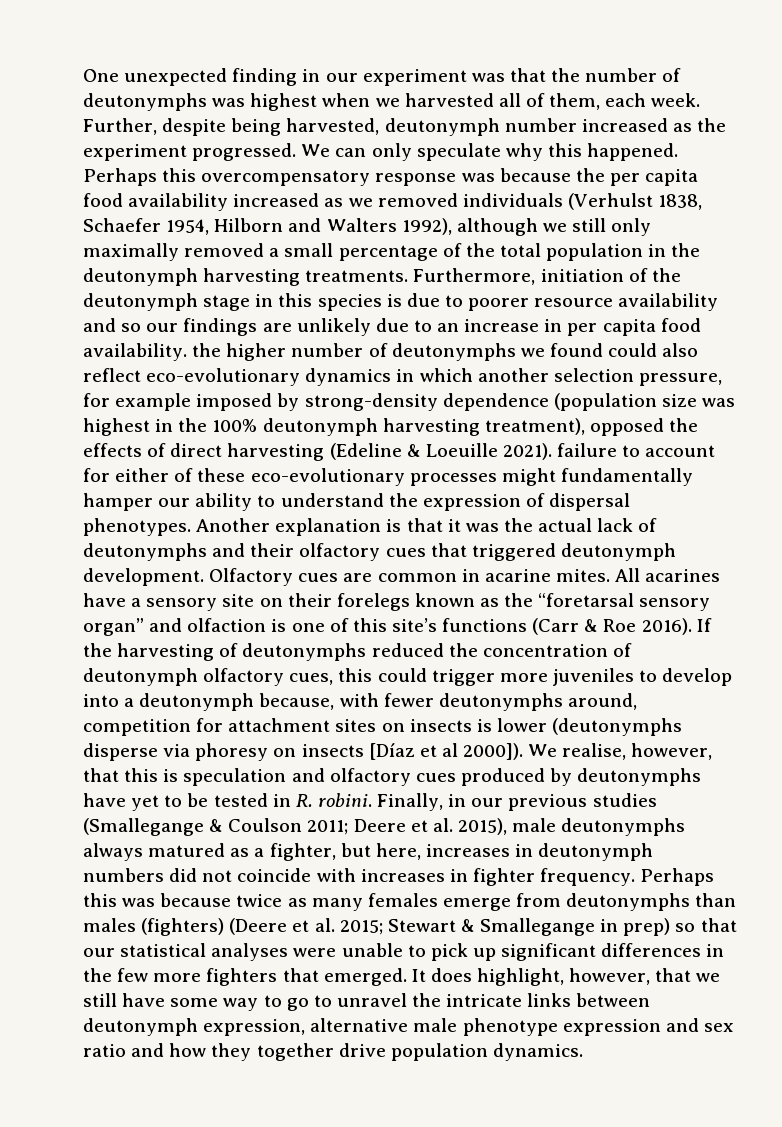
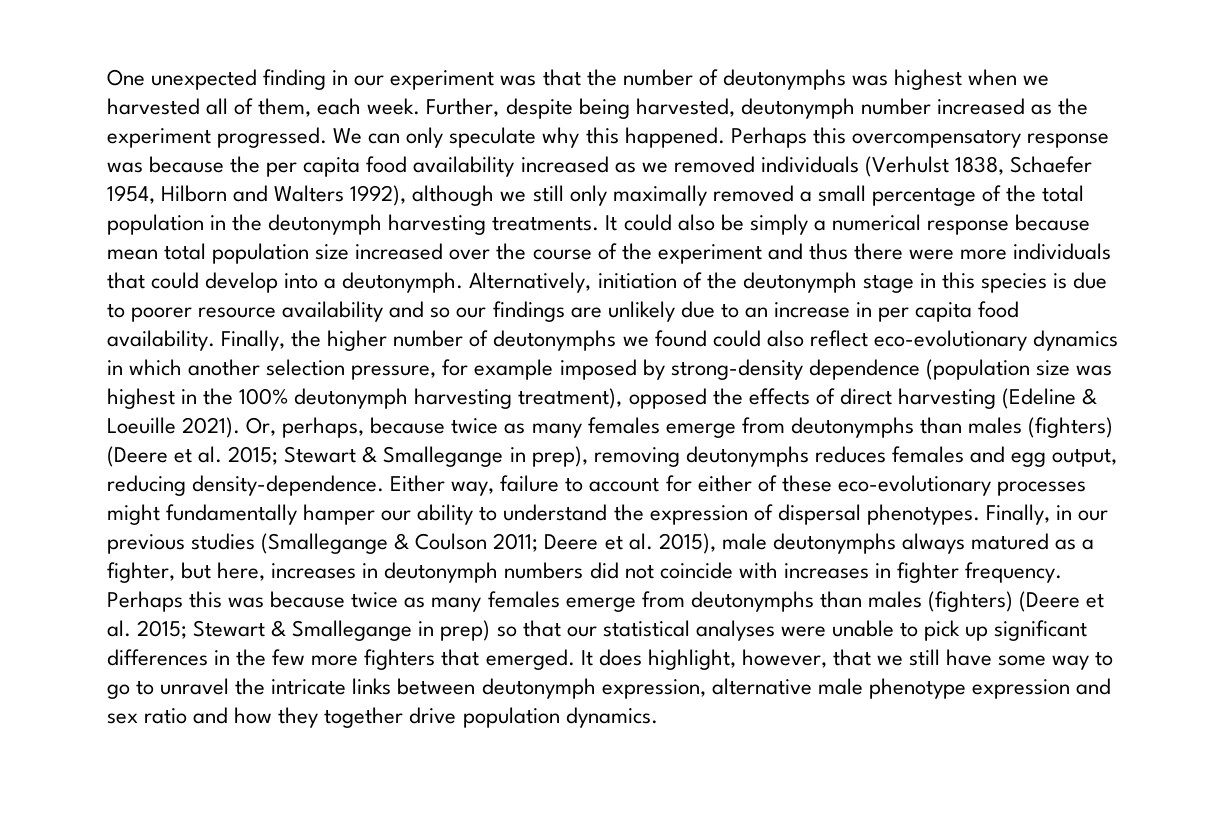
[413,268,536,285] Furthermore, -> [605,214,1091,235] [107,243,1112,264] [107,272,592,293] It could also be simply a numerical response because mean total population size increased over the course of the experiment and thus there were more individuals that could develop into a deutonymph. Alternatively,
(187, 352) none -> [221,330,286,351] Finally,
(552, 451) none -> [246,417,1114,438] [107,446,1118,467] [107,475,495,496] Or, perhaps, because twice as many females emerge from deutonymphs than males (fighters) (Deere et al. 2015; Stewart & Smallegange in prep), removing deutonymphs reduces females and egg output, reducing density-dependence. Either way,
[196,518,658,536] [83,543,676,561] [83,568,721,586] [83,593,711,611] [83,618,712,636] [83,643,632,661] [83,668,733,686] [83,693,637,711] [83,718,683,736] [83,743,713,761] [83,768,702,786] [83,793,372,811] Another explanation is that it was the actual lack of deutonymphs and their olfactory cues that triggered deutonymph development. Olfactory cues are common in acarine mites. All acarines have a sensory site on their forelegs known as the “foretarsal sensory organ” and olfaction is one of this site’s functions (Carr & Roe 2016). If the harvesting of deutonymphs reduced the concentration of deutonymph olfactory cues, this could trigger more juveniles to develop into a deutonymph because, with fewer deutonymphs around, competition for attachment sites on insects is lower (deutonymphs disperse via phoresy on insects [Díaz et al 2000]). We realise, however, that this is speculation and olfactory cues produced by deutonymphs have yet to be tested in R. robini. -> (980, 514) none

